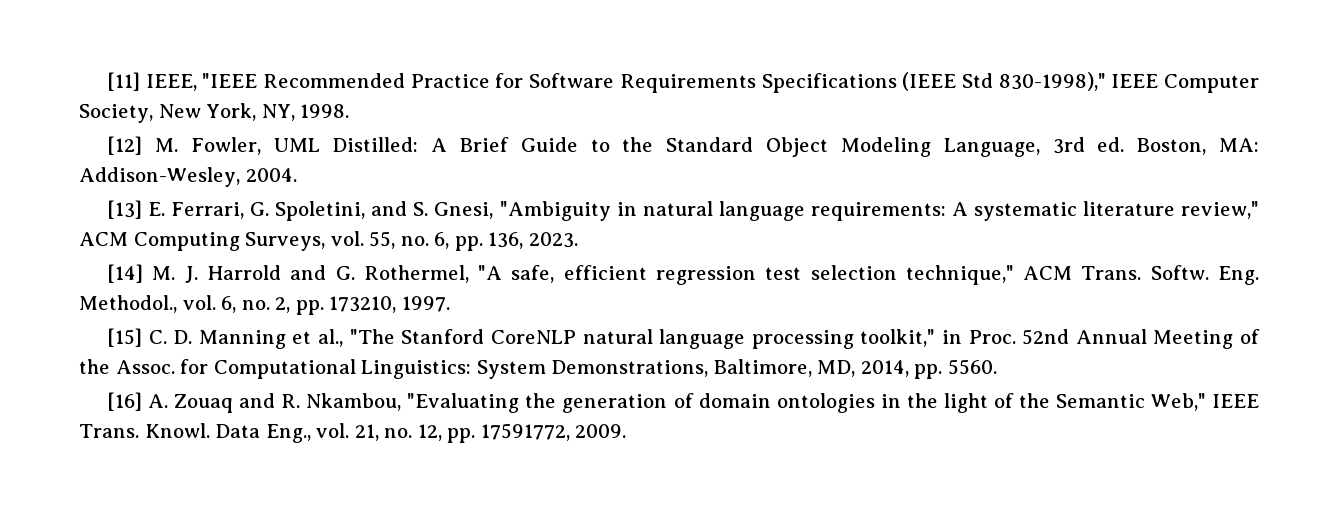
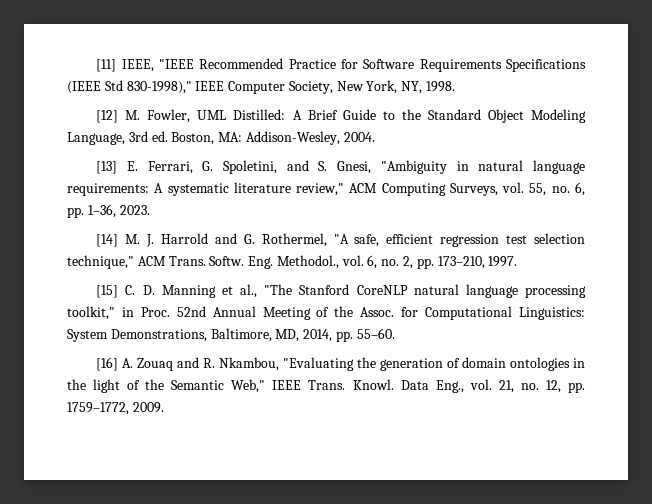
[488,232,524,249] 136, -> [87,204,116,218] 1–36,
[329,296,397,313] 173210, -> [437,256,485,269] 173–210,
[947,359,997,375] 5560. -> [356,328,395,339] 55–60.
[480,423,570,441] 17591772, -> [67,402,129,415] 1759–1772,

